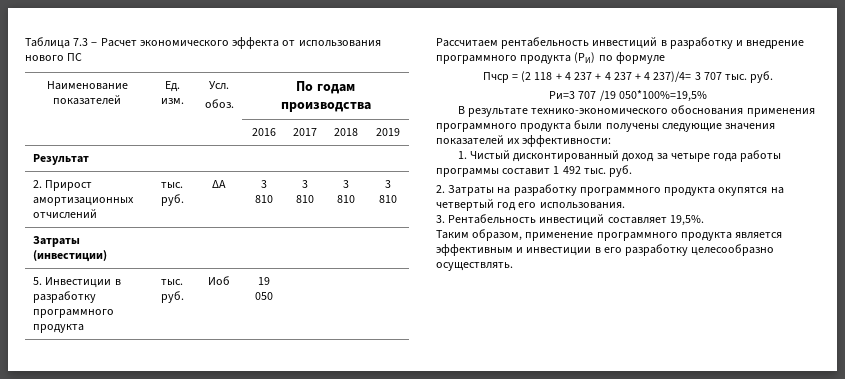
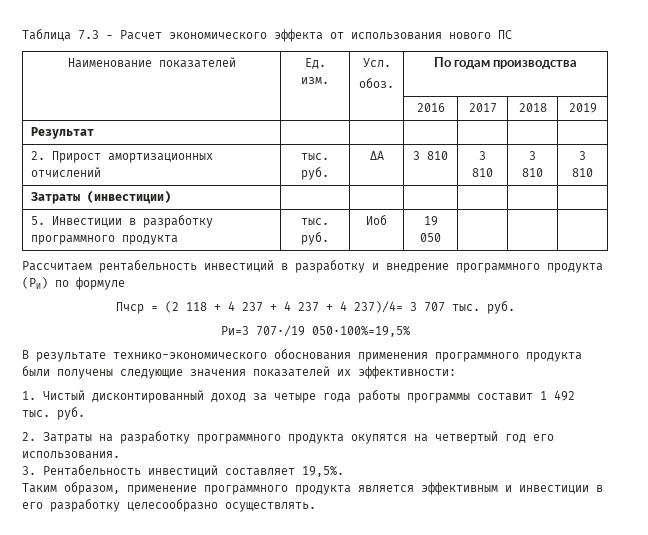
[578,90,707,102] 707 /19 050*100%=19,5% -> [255,325,410,337] 707·/19 050·100%=19,5%

